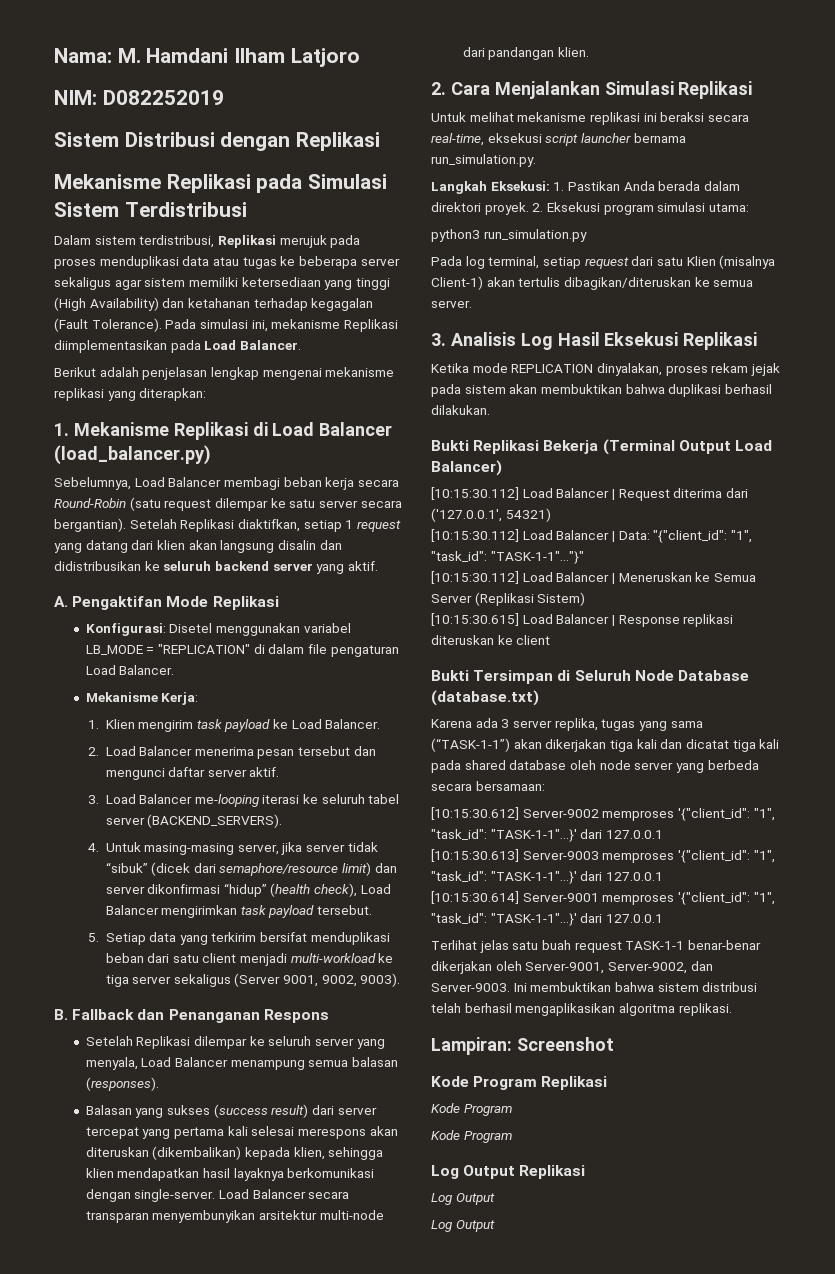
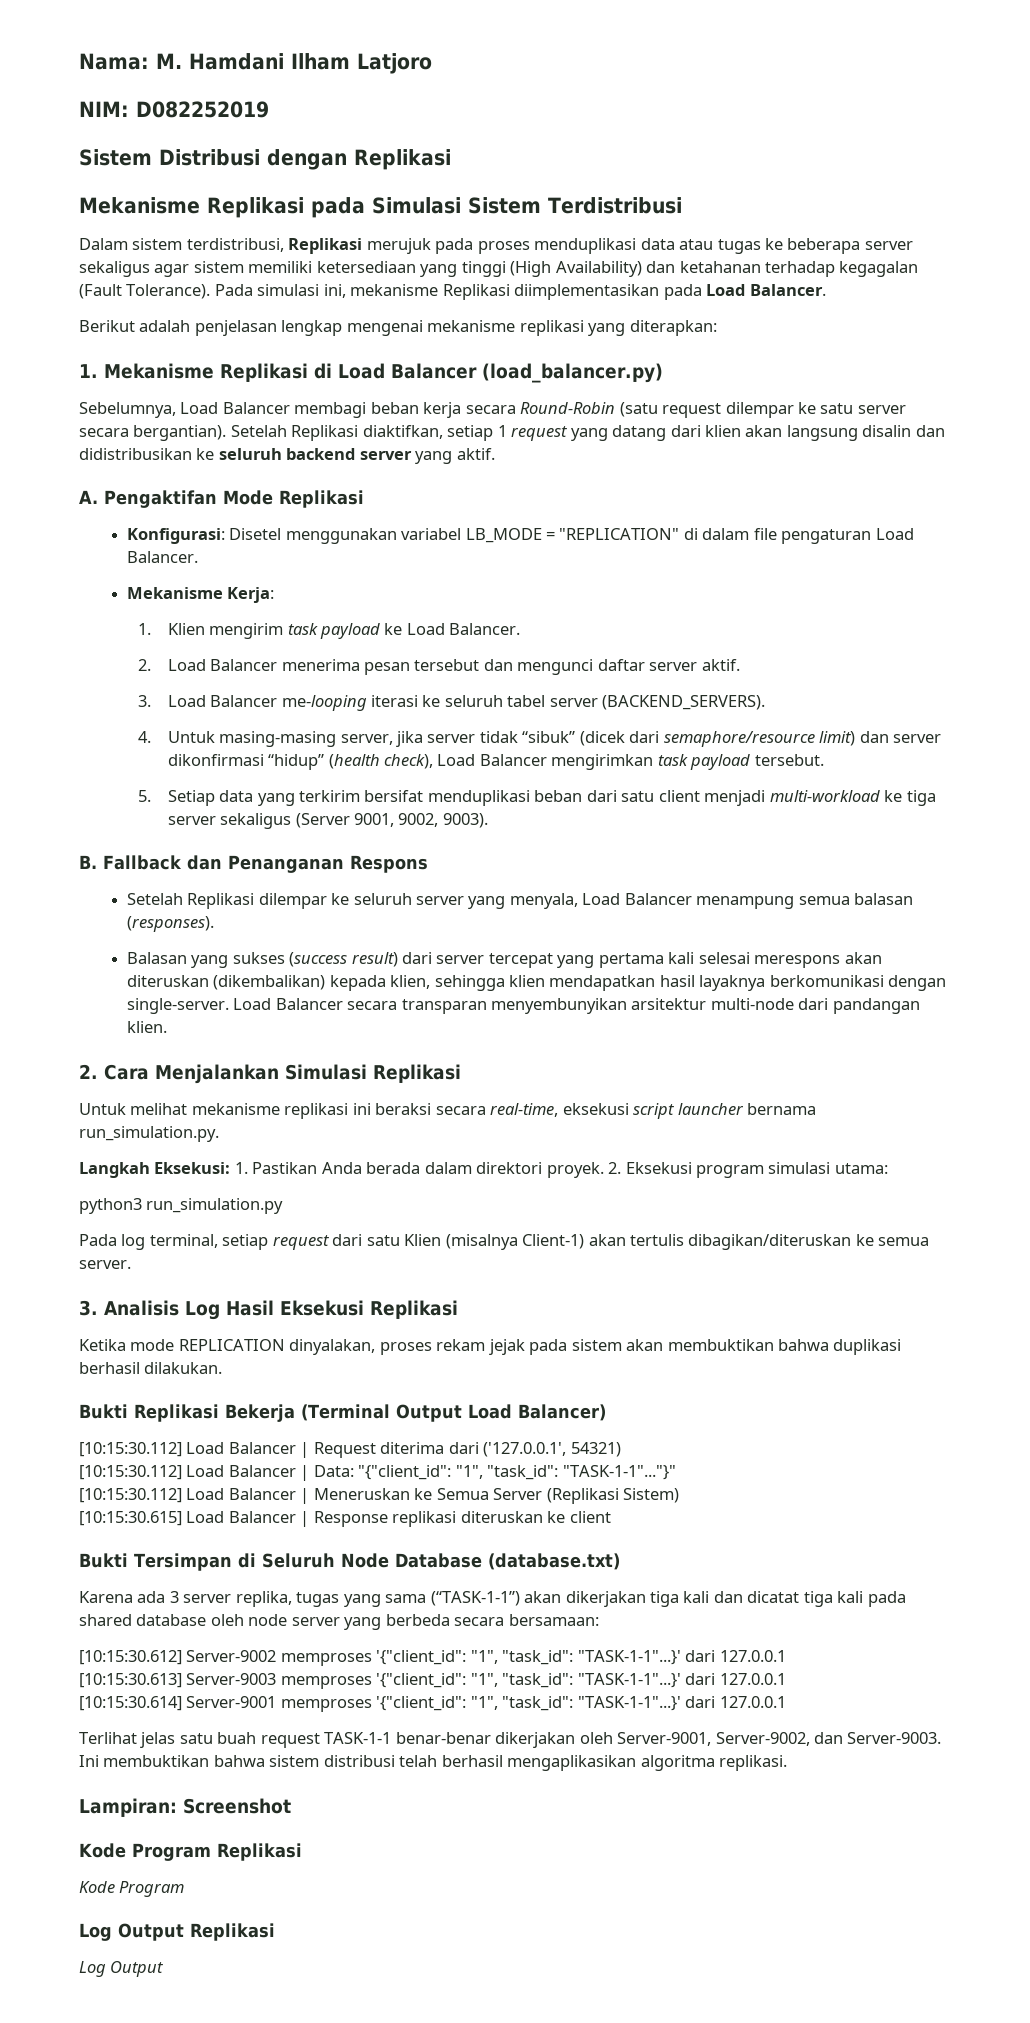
[431,1130,512,1143] // Kode Program -> (185, 1889) none
[431,1220,495,1232] // Log Output -> (164, 1969) none

